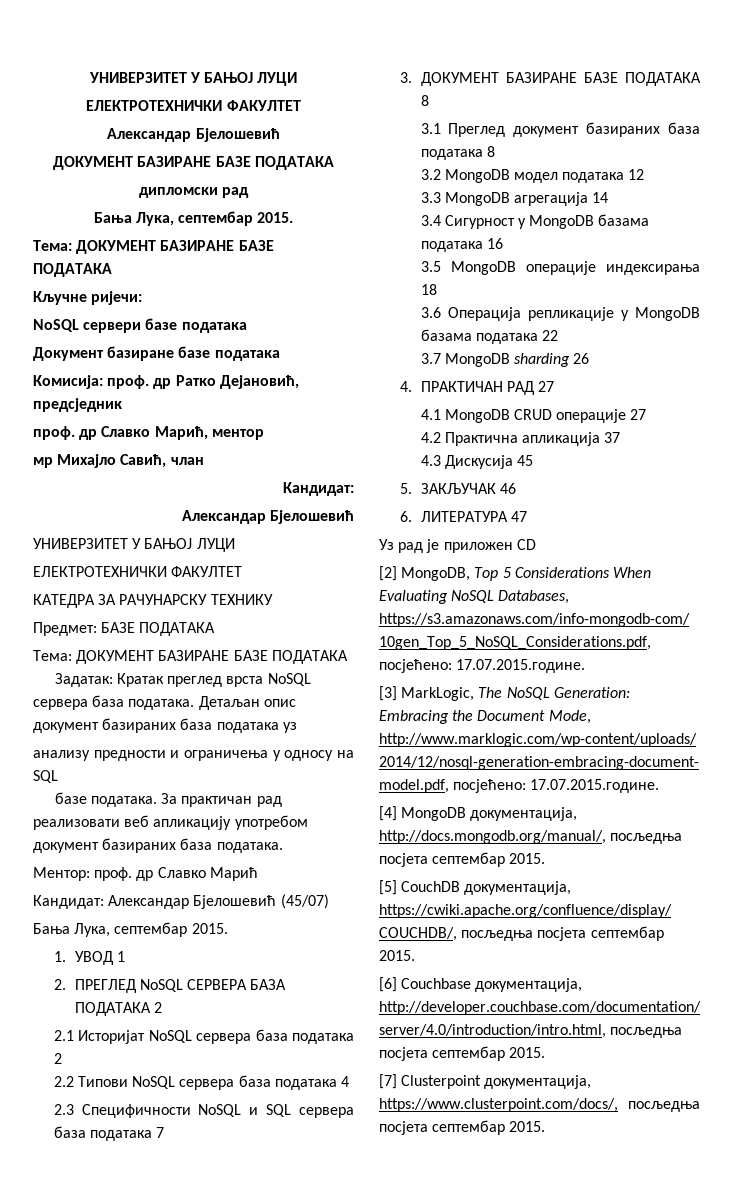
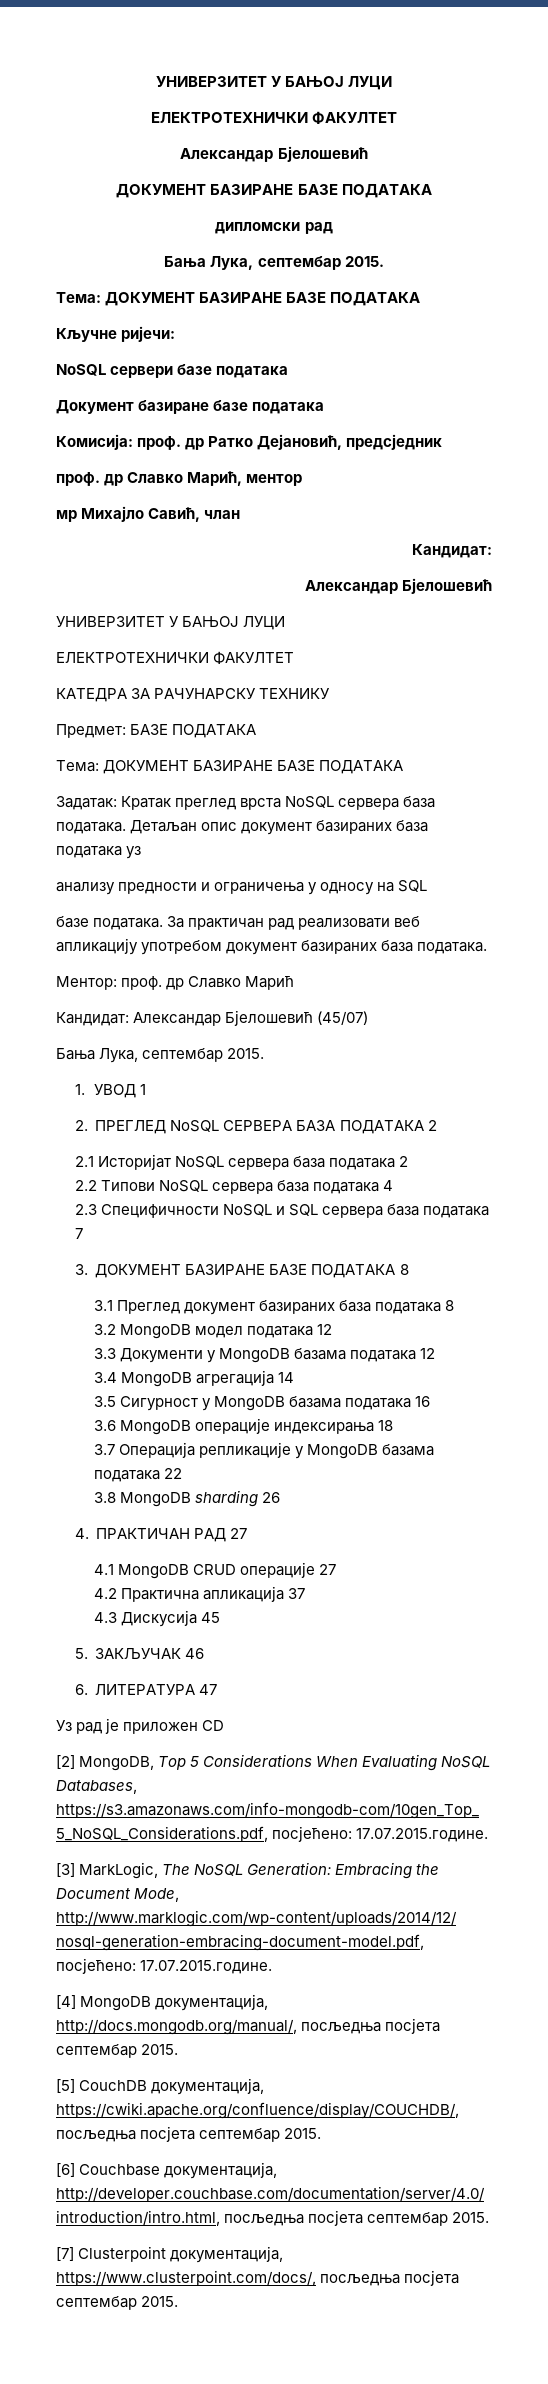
(441, 197) none -> [119,1348,435,1363] [93,1372,117,1383] Документи у MongoDB базама података 12 // 3.4
[420,215,441,226] 3.4 -> [93,1396,116,1407] 3.5
[420,261,441,272] 3.5 -> [93,1420,116,1431] 3.6
[420,307,441,318] 3.6 -> [93,1444,115,1455] 3.7
[420,353,441,364] 3.7 -> [93,1492,116,1503] 3.8

